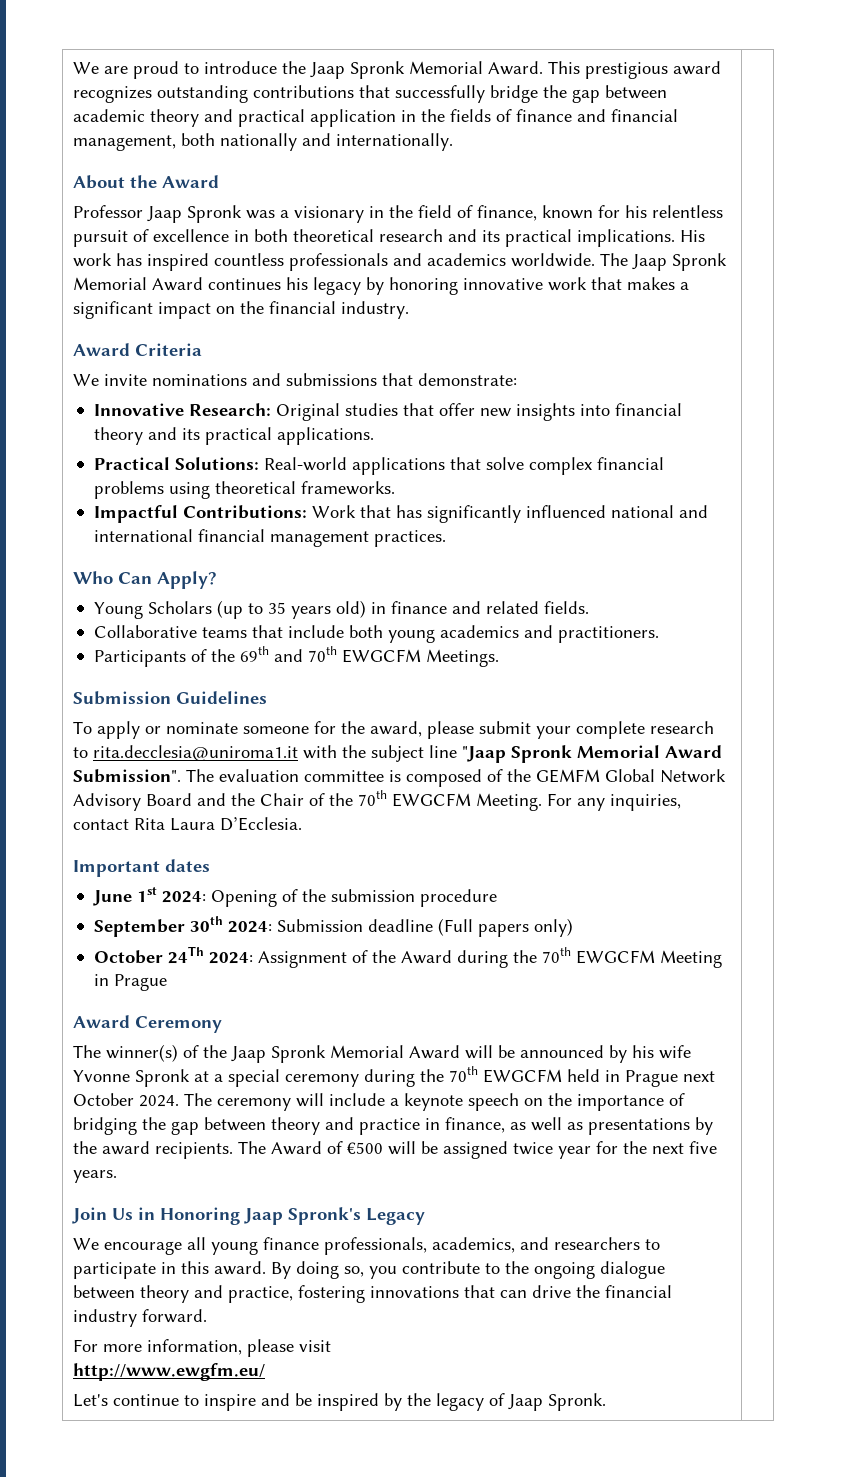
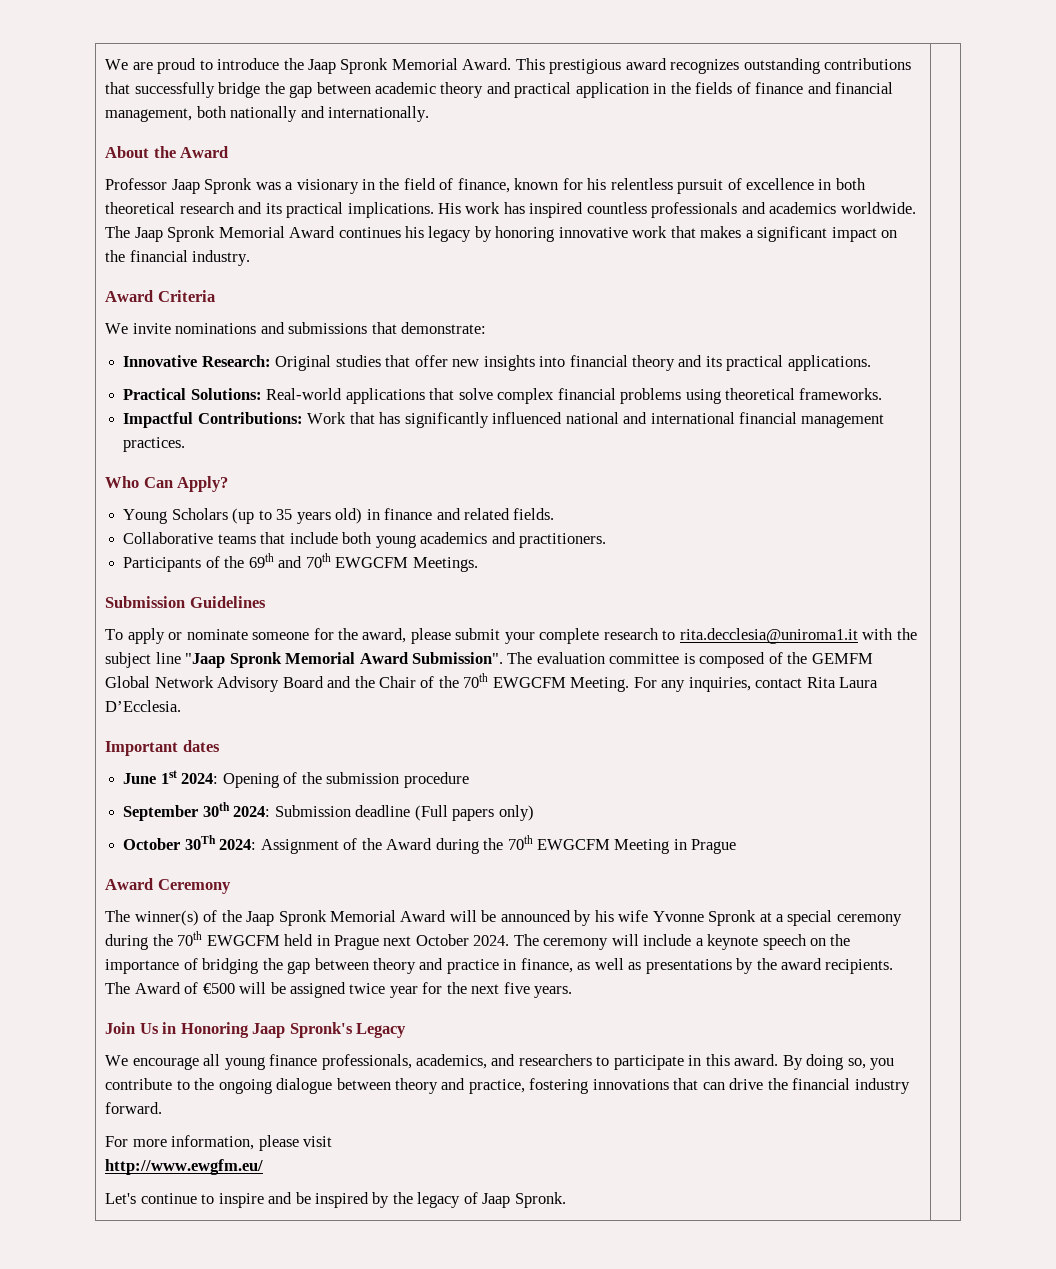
[167,946,204,964] 24Th -> [184,835,216,850] 30Th

